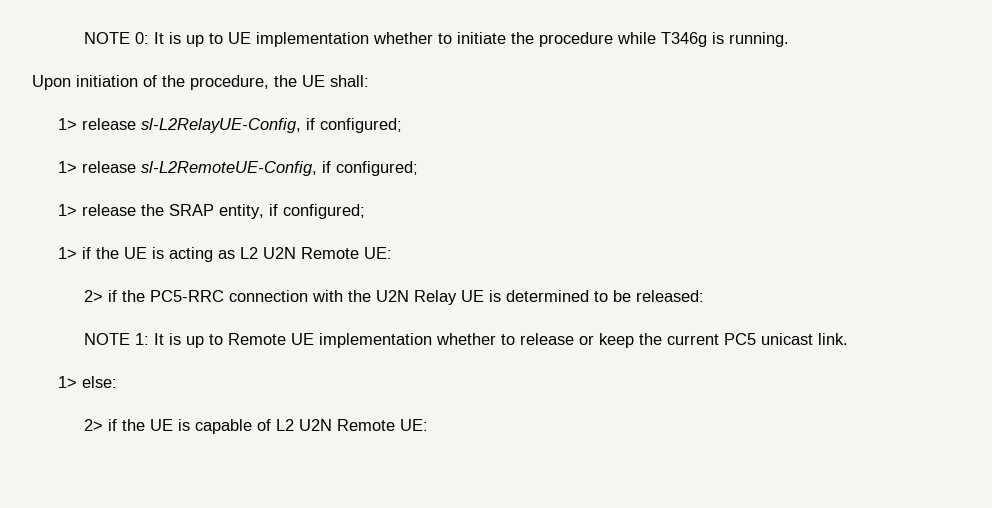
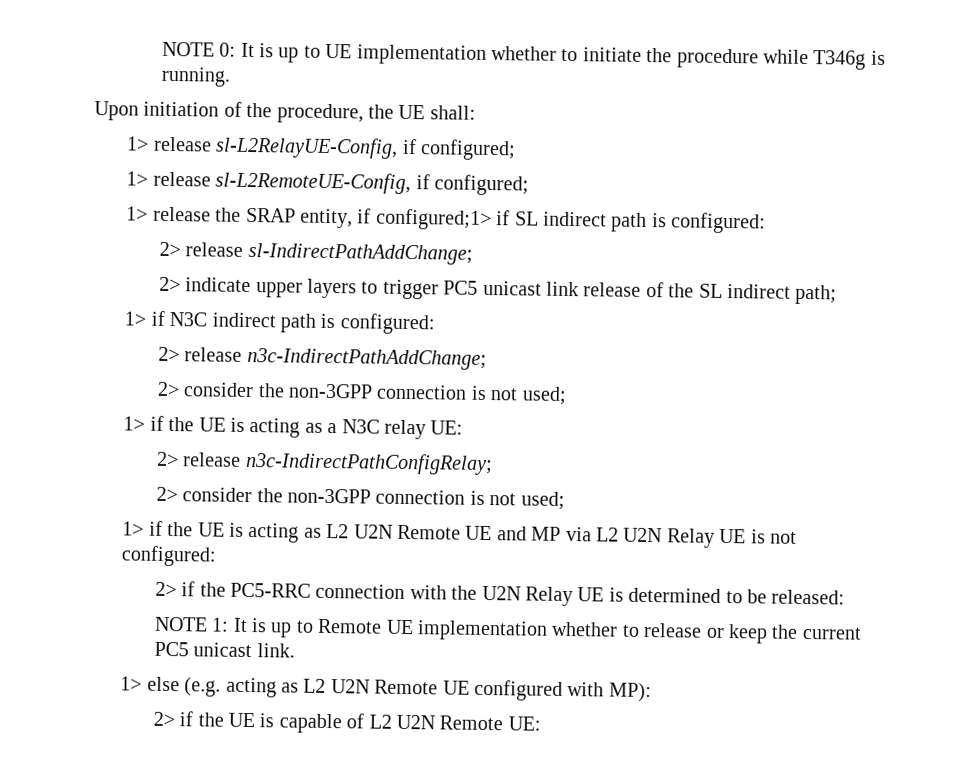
[282,204,365,219] configured; -> [375,208,767,234] [158,241,473,265] [158,276,838,305] [124,310,435,335] [157,346,487,370] [156,381,567,405] [123,415,464,440] [156,451,493,476] [155,486,565,510] configured;1> if SL indirect path is configured: // 2> release sl-IndirectPathAddChange; // 2> indicate upper layers to trigger PC5 unicast link release of the SL indirect path; // 1> if N3C indirect path is configured: // 2> release n3c-IndirectPathAddChange; // 2> consider the non-3GPP connection is not used; // 1> if the UE is acting as a N3C relay UE: // 2> release n3c-IndirectPathConfigRelay; // 2> consider the non-3GPP connection is not used;
[363,247,392,259] UE: -> [465,525,797,548] [121,545,218,567] UE and MP via L2 U2N Relay UE is not configured:
[81,376,117,388] else: -> [146,676,652,703] else (e.g. acting as L2 U2N Remote UE configured with MP):

